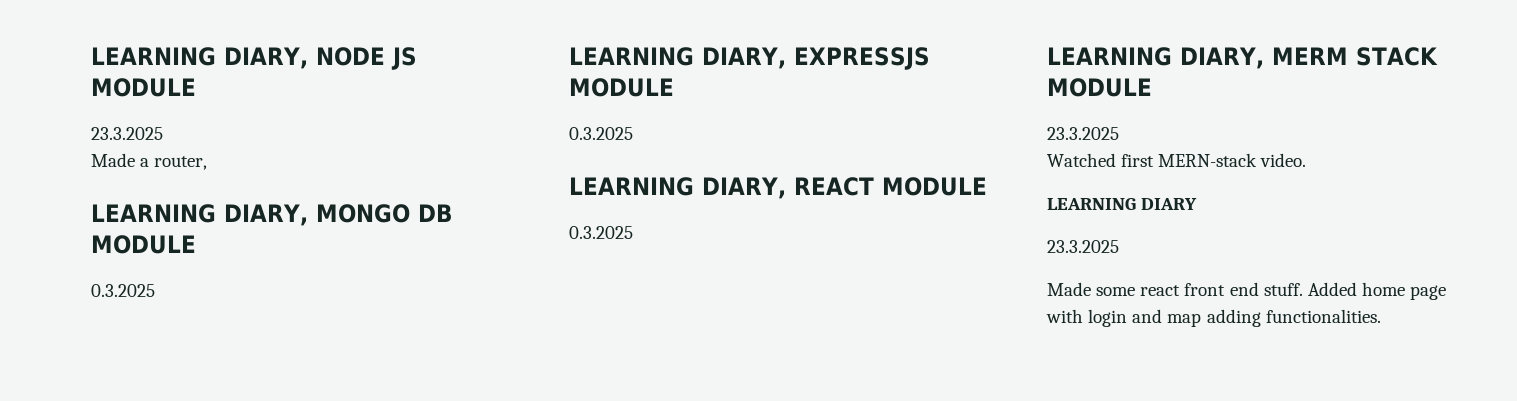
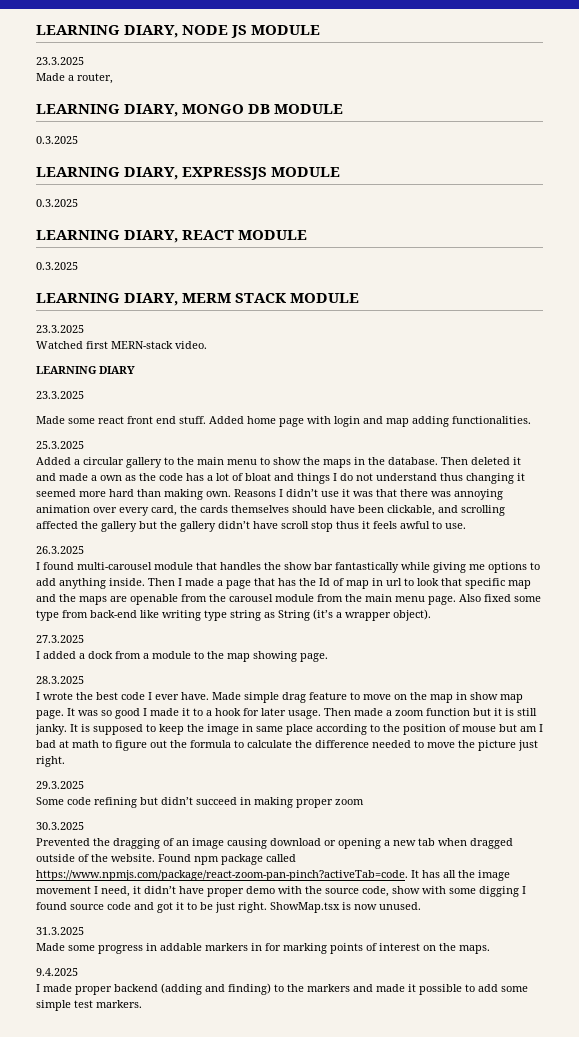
(1381, 316) none -> [36,441,84,449] [36,457,521,468] [36,473,525,484] [36,489,503,500] [36,505,505,516] [36,521,466,532] [36,546,84,554] [36,562,540,573] [36,578,531,589] [36,594,541,605] [36,609,431,621] [36,635,84,643] [36,651,328,662] [36,676,84,684] [36,692,523,703] [36,708,537,719] [35,724,543,735] [36,740,538,751] [36,756,65,767] [36,781,84,789] [36,797,364,808] [36,822,84,830] [36,838,513,849] [36,854,296,865] [36,870,510,881] [36,886,526,897] [36,902,421,913] [36,927,84,935] [36,943,490,954] [36,968,78,976] [36,983,528,995] [36,1000,142,1011] // 25.3.2025 // Added a circular gallery to the main menu to show the maps in the database. Then deleted it and made a own as the code has a lot of bloat and things I do not understand thus changing it seemed more hard than making own. Reasons I didn’t use it was that there was annoying animation over every card, the cards themselves should have been clickable, and scrolling affected the gallery but the gallery didn’t have scroll stop thus it feels awful to use. // 26.3.2025 // I found multi-carousel module that handles the show bar fantastically while giving me options to add anything inside. Then I made a page that has the Id of map in url to look that specific map and the maps are openable from the carousel module from the main menu page. Also fixed some type from back-end like writing type string as String (it’s a wrapper object). // 27.3.2025 // I added a dock from a module to the map showing page. // 28.3.2025 // I wrote the best code I ever have. Made simple drag feature to move on the map in show map page. It was so good I made it to a hook for later usage. Then made a zoom function but it is still janky. It is supposed to keep the image in same place according to the position of mouse but am I bad at math to figure out the formula to calculate the difference needed to move the picture just right. // 29.3.2025 // Some code refining but didn’t succeed in making proper zoom // 30.3.2025 // Prevented the dragging of an image causing download or opening a new tab when dragged outside of the website. Found npm package called https://www.npmjs.com/package/react-zoom-pan-pinch?activeTab=code. It has all the image movement I need, it didn’t have proper demo with the source code, show with some digging I found source code and got it to be just right. ShowMap.tsx is now unused. // 31.3.2025 // Made some progress in addable markers in for marking points of interest on the maps. // 9.4.2025 // I made proper backend (adding and finding) to the markers and made it possible to add some simple test markers.

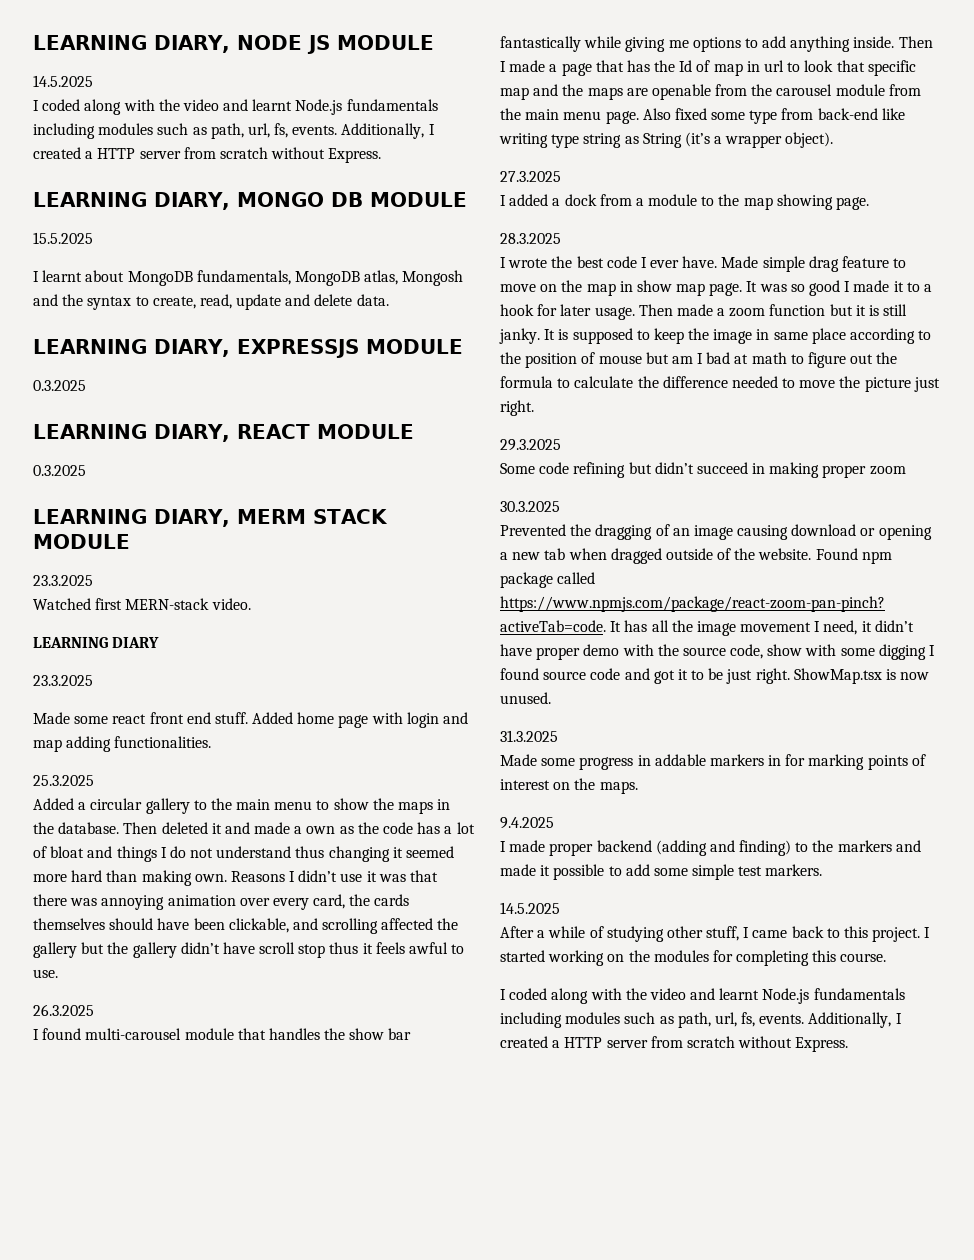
[36,57,84,65] [36,73,113,84] 23.3.2025 // Made a router, -> [33,75,93,87] [33,99,438,115] [33,123,435,139] [33,147,382,163] 14.5.2025 // I coded along with the video and learnt Node.js fundamentals including modules such as path, url, fs, events. Additionally, I created a HTTP server from scratch without Express.
[36,136,78,144] 0.3.2025 -> [33,232,93,244] [33,270,464,286] [33,294,389,310] 15.5.2025 // I learnt about MongoDB fundamentals, MongoDB atlas, Mongosh and the syntax to create, read, update and delete data.
(142, 1004) none -> [500,902,560,914] [500,926,931,942] [500,950,887,966] [500,988,905,1004] [500,1012,902,1028] [500,1036,849,1052] // 14.5.2025 // After a while of studying other stuff, I came back to this project. I started working on the modules for completing this course. // I coded along with the video and learnt Node.js fundamentals including modules such as path, url, fs, events. Additionally, I created a HTTP server from scratch without Express.

